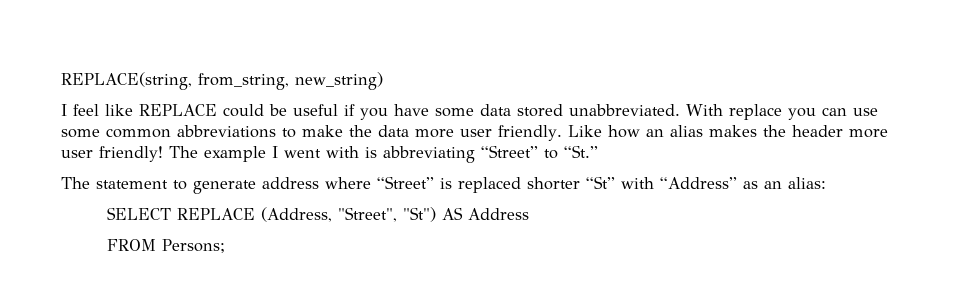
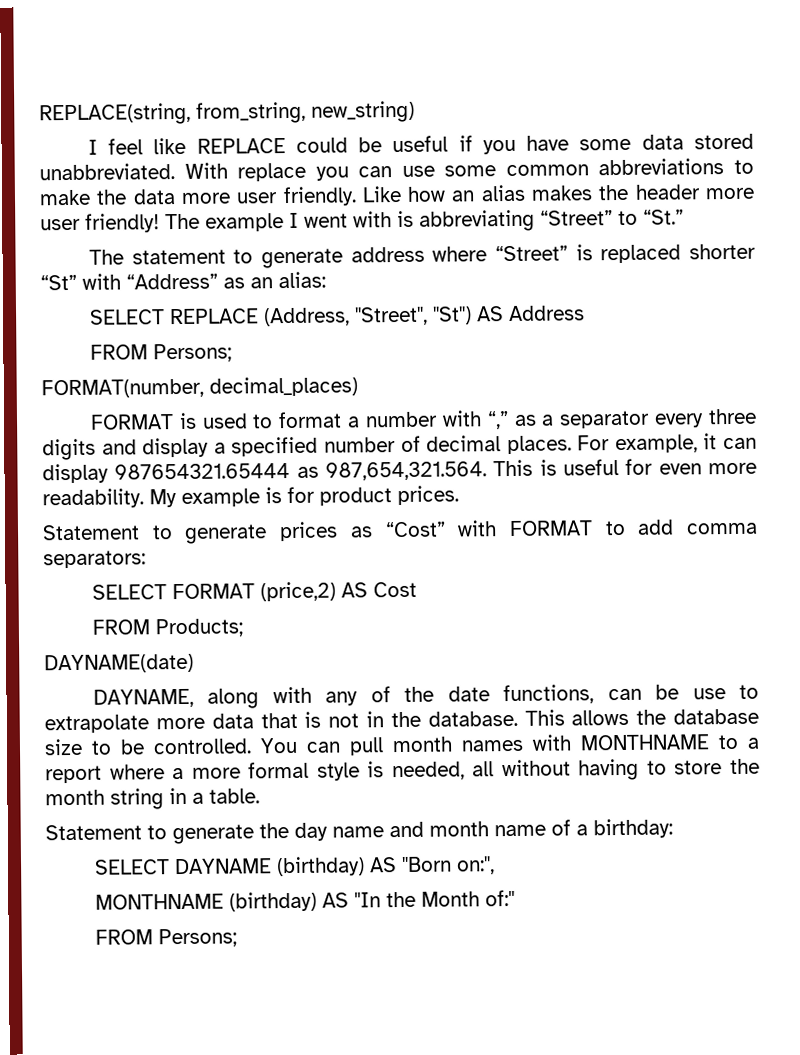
(225, 246) none -> [41,376,358,399] [89,408,757,430] [42,433,758,461] [42,458,757,484] [42,485,459,509] [42,519,758,544] [43,550,146,569] [92,581,418,602] [92,618,244,638] [44,653,194,674] [92,684,759,709] [44,708,759,734] [44,734,760,756] [45,758,761,784] [45,787,260,810] [45,818,673,845] [95,856,496,877] [95,889,516,912] [95,928,238,948] // FORMAT(number, decimal_places) // FORMAT is used to format a number with “,” as a separator every three digits and display a specified number of decimal places. For example, it can display 987654321.65444 as 987,654,321.564. This is useful for even more readability. My example is for product prices. // Statement to generate prices as “Cost” with FORMAT to add comma separators: // SELECT FORMAT (price,2) AS Cost // FROM Products; // DAYNAME(date) // DAYNAME, along with any of the date functions, can be use to extrapolate more data that is not in the database. This allows the database size to be controlled. You can pull month names with MONTHNAME to a report where a more formal style is needed, all without having to store the month string in a table. // Statement to generate the day name and month name of a birthday: // SELECT DAYNAME (birthday) AS "Born on:", // MONTHNAME (birthday) AS "In the Month of:" // FROM Persons;

